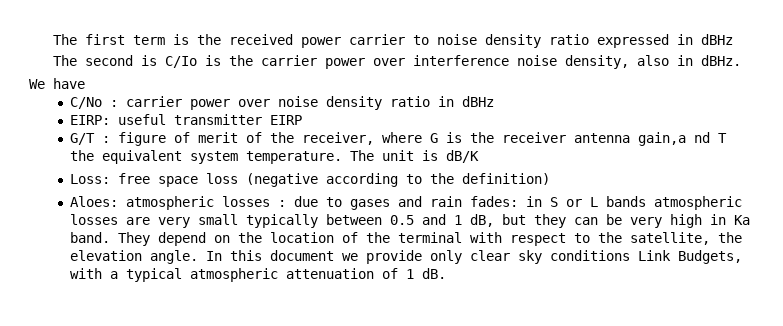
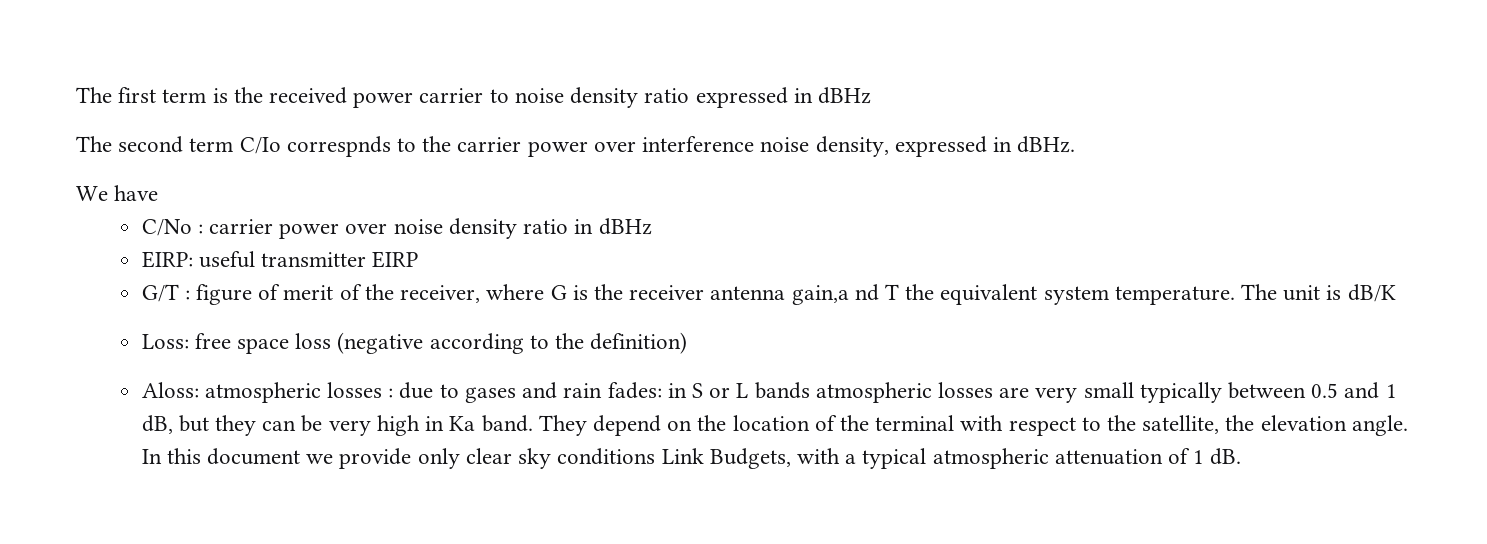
[141,55,222,68] is C/Io is -> [189,136,417,157] term C/Io correspnds to
[637,55,670,66] also -> [894,136,987,157] expressed
[69,196,118,207] Aloes: -> [141,382,199,398] Aloss:

